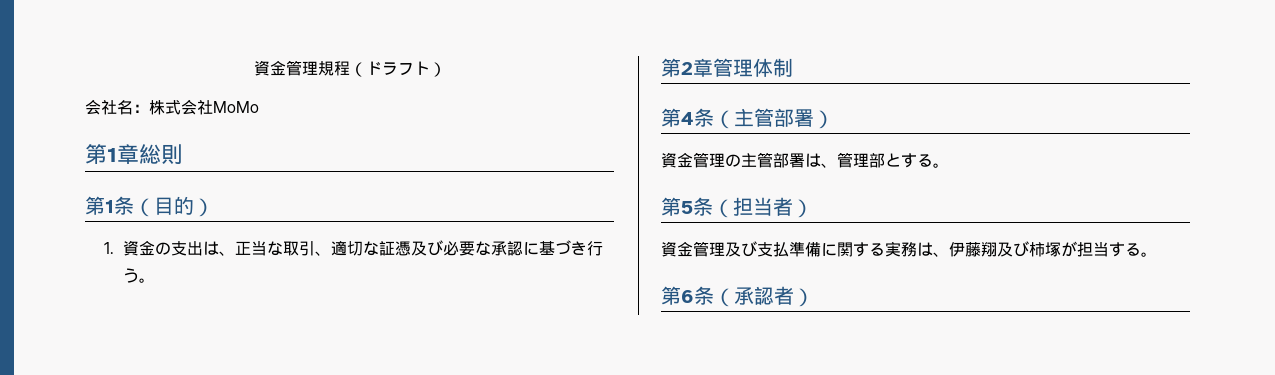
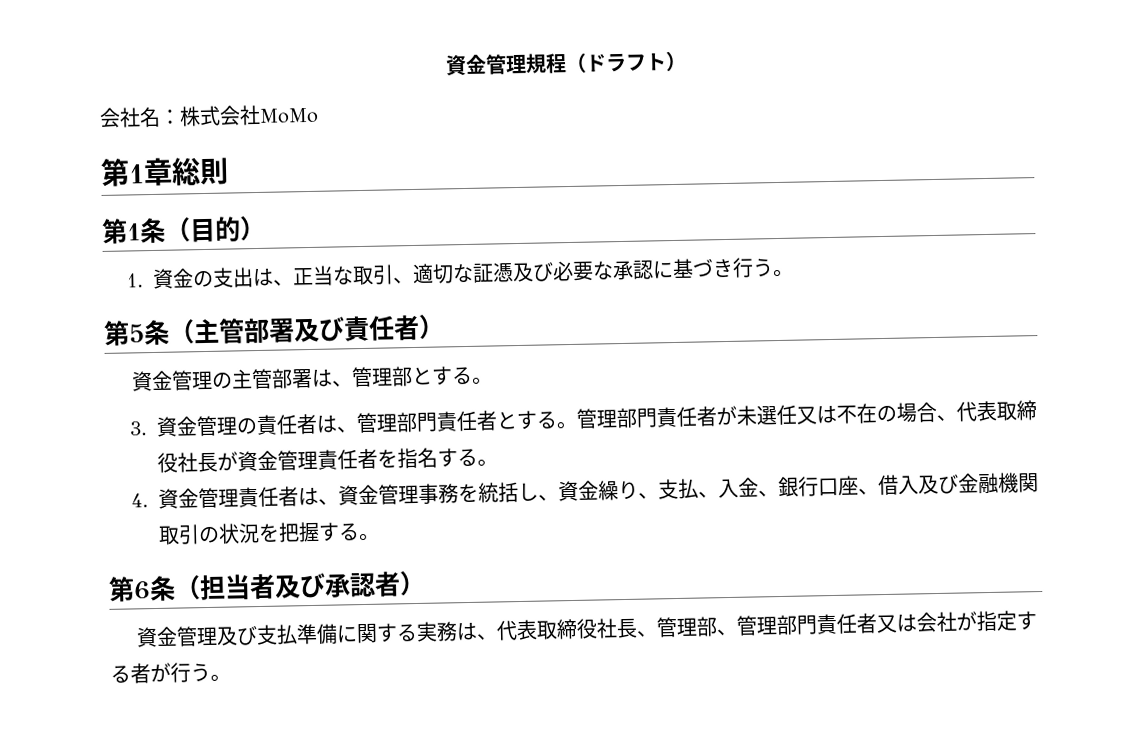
[681,58,793,77] [661,108,694,127] 2章管理体制 // 第4 -> [128,324,145,343] 5
(814, 118) none -> [293,314,420,343] 及び責任者
[661,197,693,216] // 第5 -> [128,400,1037,437] [156,447,498,473] [130,472,1039,509] [157,521,380,545] [108,576,151,602] // 3.資金管理の責任者は、管理部門責任者とする。管理部門責任者が未選任又は不在の場合、代表取締役社長が資金管理責任者を指名する。 // 4.資金管理責任者は、資金管理事務を統括し、資金繰り、支払、入金、銀行口座、借入及び金融機関取引の状況を把握する。 // 第6
(793, 206) none -> [274,571,401,599] 及び承認者
[949,241,1157,257] [661,286,814,307] 伊藤翔及び柿塚が担当する。 // 第6条（承認者） -> [495,610,1038,641] [110,662,231,684] 代表取締役社長、管理部、管理部門責任者又は会社が指定する者が行う。

